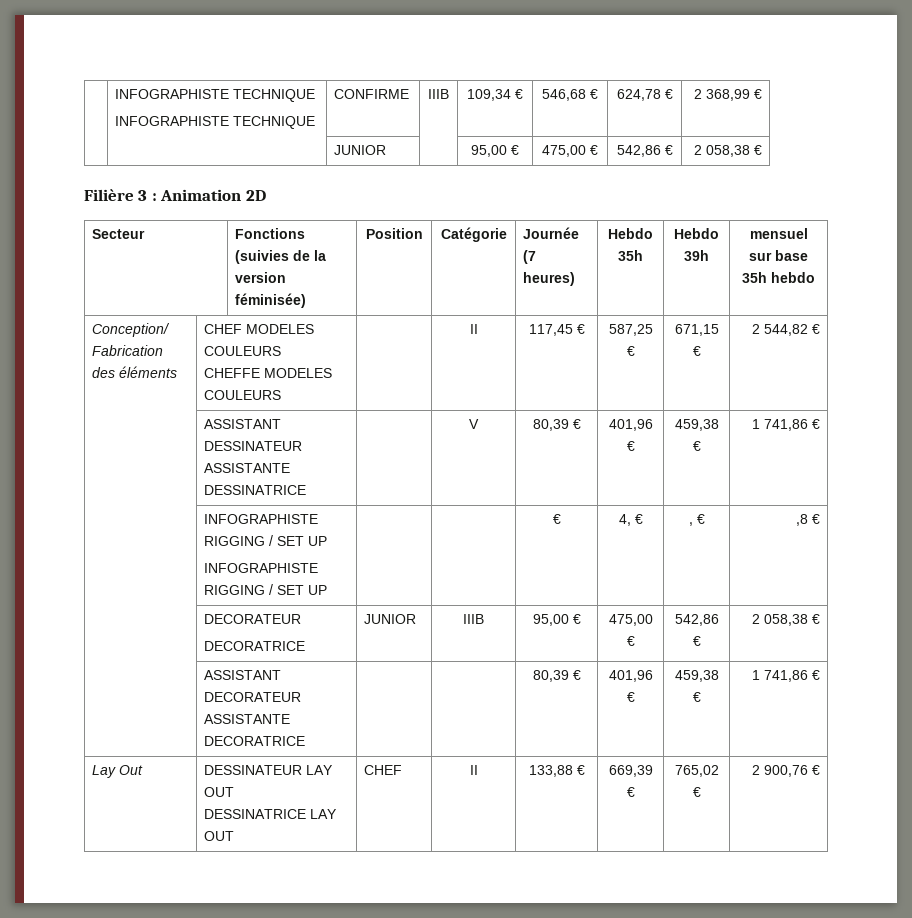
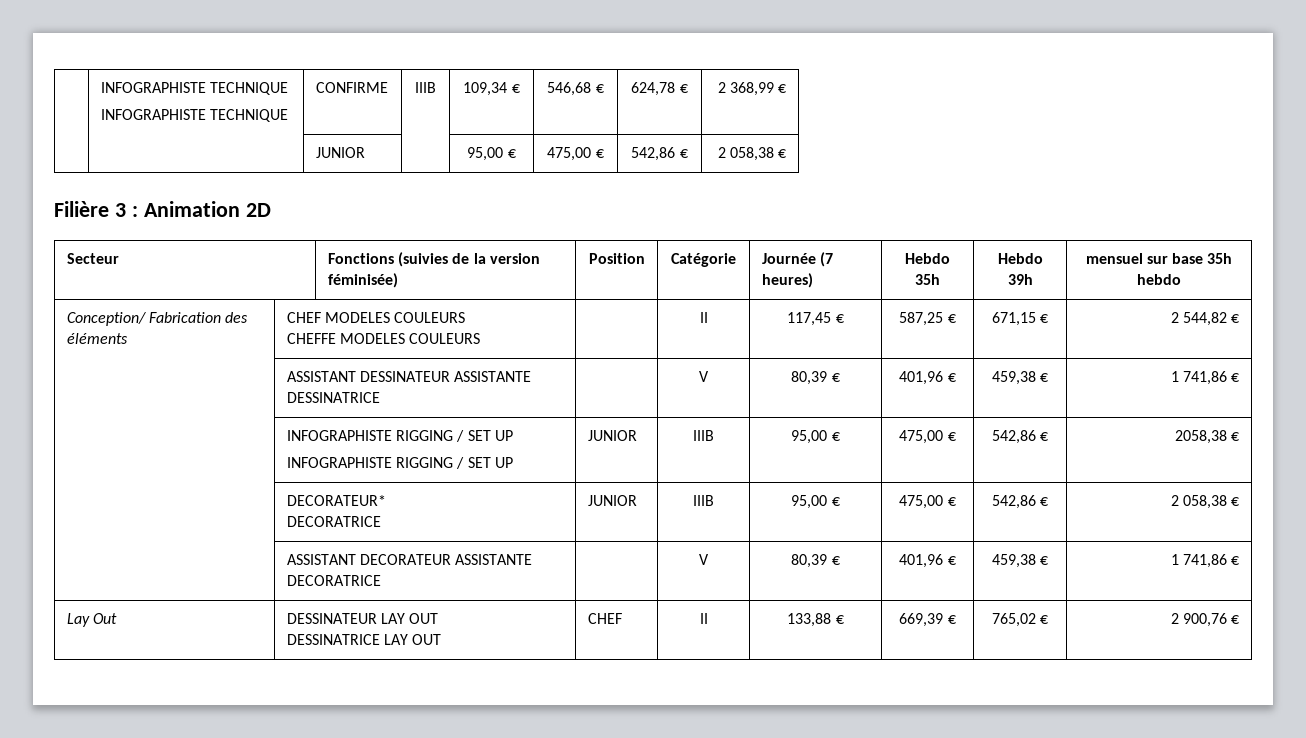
[552,514,561,524] [618,514,643,526] [688,514,705,526] [795,514,820,526] [204,614,302,624] | | € | 4, € | , € | ,8 € // | DECORATEUR -> [587,430,637,441] [693,430,714,441] [791,430,840,444] [899,430,956,444] [991,430,1049,444] [1174,430,1240,444] [286,495,386,506] JUNIOR | IIIB | 95,00 € | 475,00 € | 542,86 € | 2058,38 € // | DECORATEUR*
(306, 741) none -> [699,554,709,565] V

